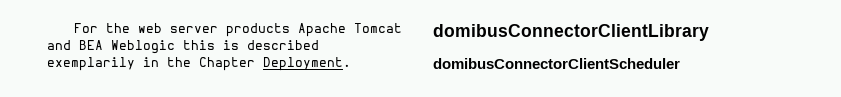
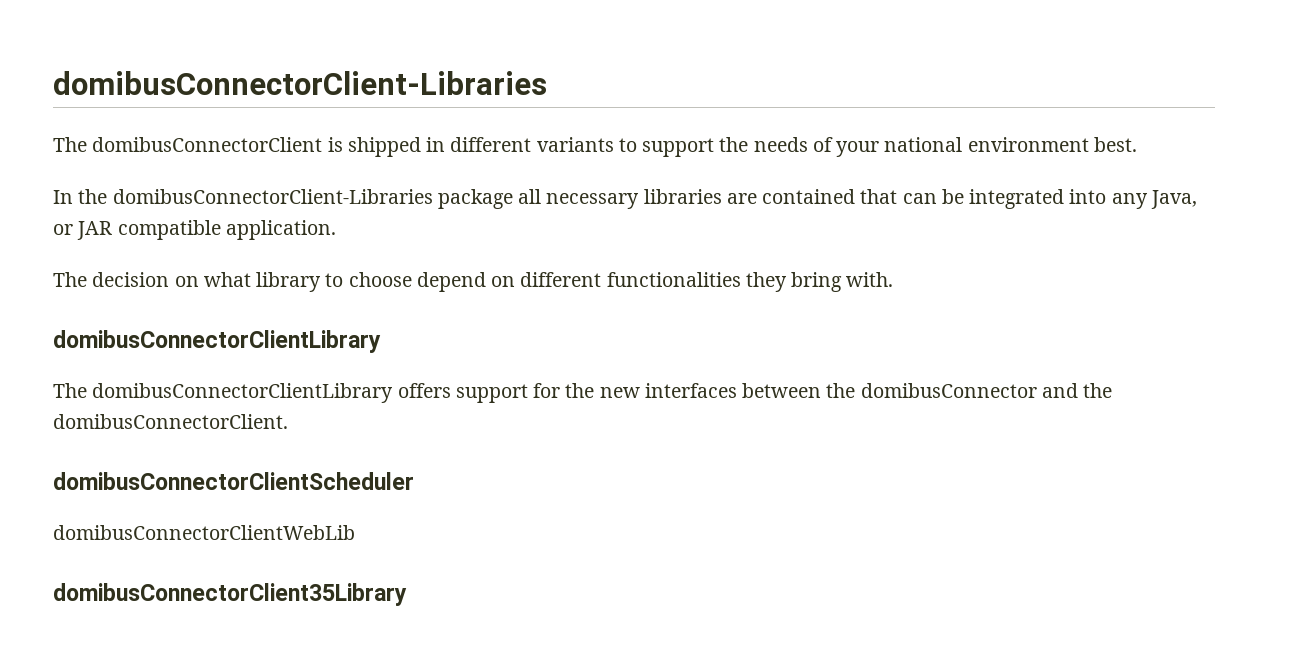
[73,23,402,37] [47,40,319,54] [47,57,351,71] [433,24,709,41] For the web server products Apache Tomcat and BEA Weblogic this is described exemplarily in the Chapter Deployment. // domibusConnectorClientLibrary -> [53,71,547,95] [53,137,1137,157] [53,189,1197,209] [53,220,336,240] [53,272,894,292] [53,330,381,353] [53,383,1113,403] [53,414,288,429] domibusConnectorClient-Libraries // The domibusConnectorClient is shipped in different variants to support the needs of your national environment best. // In the domibusConnectorClient-Libraries package all necessary libraries are contained that can be integrated into any Java, or JAR compatible application. // The decision on what library to choose depend on different functionalities they bring with. // domibusConnectorClientLibrary // The domibusConnectorClientLibrary offers support for the new interfaces between the domibusConnector and the domibusConnectorClient.
(680, 63) none -> [53,525,355,540] [53,583,407,606] // domibusConnectorClientWebLib // domibusConnectorClient35Library

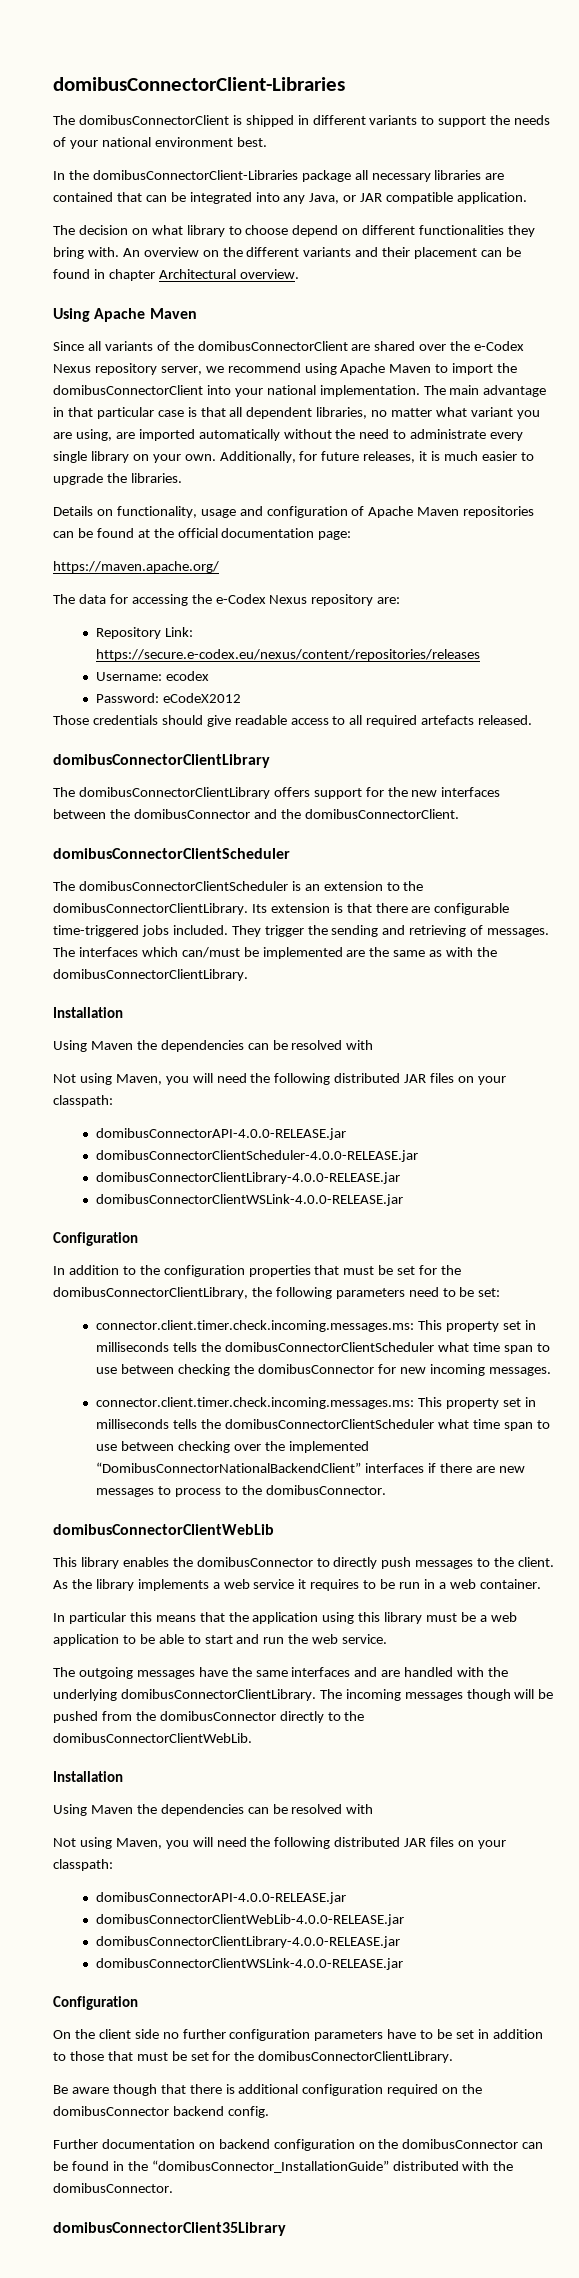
(894, 279) none -> [122,247,521,259] [53,269,299,281] [53,308,197,322] [53,341,525,351] [53,363,518,375] [53,385,547,397] [53,407,540,419] [53,429,524,441] [53,451,534,463] [53,473,182,485] [53,506,535,518] [53,528,352,540] [53,561,219,573] [53,594,401,606] [96,627,194,639] [96,649,481,661] [96,671,210,681] [96,693,242,703] [53,715,533,727] An overview on the different variants and their placement can be found in chapter Architectural overview. // Using Apache Maven // Since all variants of the domibusConnectorClient are shared over the e-Codex Nexus repository server, we recommend using Apache Maven to import the domibusConnectorClient into your national implementation. The main advantage in that particular case is that all dependent libraries, no matter what variant you are using, are imported automatically without the need to administrate every single library on your own. Additionally, for future releases, it is much easier to upgrade the libraries. // Details on functionality, usage and configuration of Apache Maven repositories can be found at the official documentation page: // https://maven.apache.org/ // The data for accessing the e-Codex Nexus repository are: // Repository Link: https://secure.e-codex.eu/nexus/content/repositories/releases // Username: ecodex // Password: eCodeX2012 // Those credentials should give readable access to all required artefacts released.
[53,525,355,540] domibusConnectorClientWebLib -> [53,881,424,891] [53,903,510,915] [53,925,550,937] [53,947,498,959] [53,969,248,981] [53,1007,123,1018] [53,1040,374,1052] [53,1073,506,1085] [53,1095,113,1107] [96,1128,347,1140] [96,1150,419,1162] [96,1172,401,1184] [96,1194,404,1206] [53,1232,138,1246] [53,1265,462,1277] [53,1287,501,1299] [96,1320,536,1332] [96,1342,550,1354] [96,1364,551,1376] [96,1397,536,1409] [96,1419,550,1431] [96,1441,369,1453] [96,1462,525,1473] [96,1485,386,1497] [53,1524,274,1535] [53,1557,555,1569] [53,1579,541,1591] [53,1612,517,1624] [53,1634,388,1646] [53,1667,509,1679] [53,1689,554,1701] [53,1711,365,1723] [53,1733,252,1743] [53,1771,123,1782] [53,1804,374,1816] [53,1837,506,1849] [53,1859,113,1871] [96,1892,347,1904] [96,1914,405,1926] [96,1936,401,1948] [96,1958,404,1970] [53,1996,138,2010] [53,2029,543,2041] [53,2051,454,2063] [53,2084,483,2096] [53,2106,269,2118] [53,2139,544,2151] [53,2160,514,2173] [53,2183,173,2193] The domibusConnectorClientScheduler is an extension to the domibusConnectorClientLibrary. Its extension is that there are configurable time-triggered jobs included. They trigger the sending and retrieving of messages. The interfaces which can/must be implemented are the same as with the domibusConnectorClientLibrary. // Installation // Using Maven the dependencies can be resolved with // Not using Maven, you will need the following distributed JAR files on your classpath: // domibusConnectorAPI-4.0.0-RELEASE.jar // domibusConnectorClientScheduler-4.0.0-RELEASE.jar // domibusConnectorClientLibrary-4.0.0-RELEASE.jar // domibusConnectorClientWSLink-4.0.0-RELEASE.jar // Configuration // In addition to the configuration properties that must be set for the domibusConnectorClientLibrary, the following parameters need to be set: // connector.client.timer.check.incoming.messages.ms: This property set in milliseconds tells the domibusConnectorClientScheduler what time span to use between checking the domibusConnector for new incoming messages. // connector.client.timer.check.incoming.messages.ms: This property set in milliseconds tells the domibusConnectorClientScheduler what time span to use between checking over the implemented “DomibusConnectorNationalBackendClient” interfaces if there are new messages to process to the domibusConnector. // domibusConnectorClientWebLib // This library enables the domibusConnector to directly push messages to the client. As the library implements a web service it requires to be run in a web container. // In particular this means that the application using this library must be a web application to be able to start and run the web service. // The outgoing messages have the same interfaces and are handled with the underlying domibusConnectorClientLibrary. The incoming messages though will be pushed from the domibusConnector directly to the domibusConnectorClientWebLib. // Installation // Using Maven the dependencies can be resolved with // Not using Maven, you will need the following distributed JAR files on your classpath: // domibusConnectorAPI-4.0.0-RELEASE.jar // domibusConnectorClientWebLib-4.0.0-RELEASE.jar // domibusConnectorClientLibrary-4.0.0-RELEASE.jar // domibusConnectorClientWSLink-4.0.0-RELEASE.jar // Configuration // On the client side no further configuration parameters have to be set in addition to those that must be set for the domibusConnectorClientLibrary. // Be aware though that there is additional configuration required on the domibusConnector backend config. // Further documentation on backend configuration on the domibusConnector can be found in the “domibusConnector_InstallationGuide” distributed with the domibusConnector.

